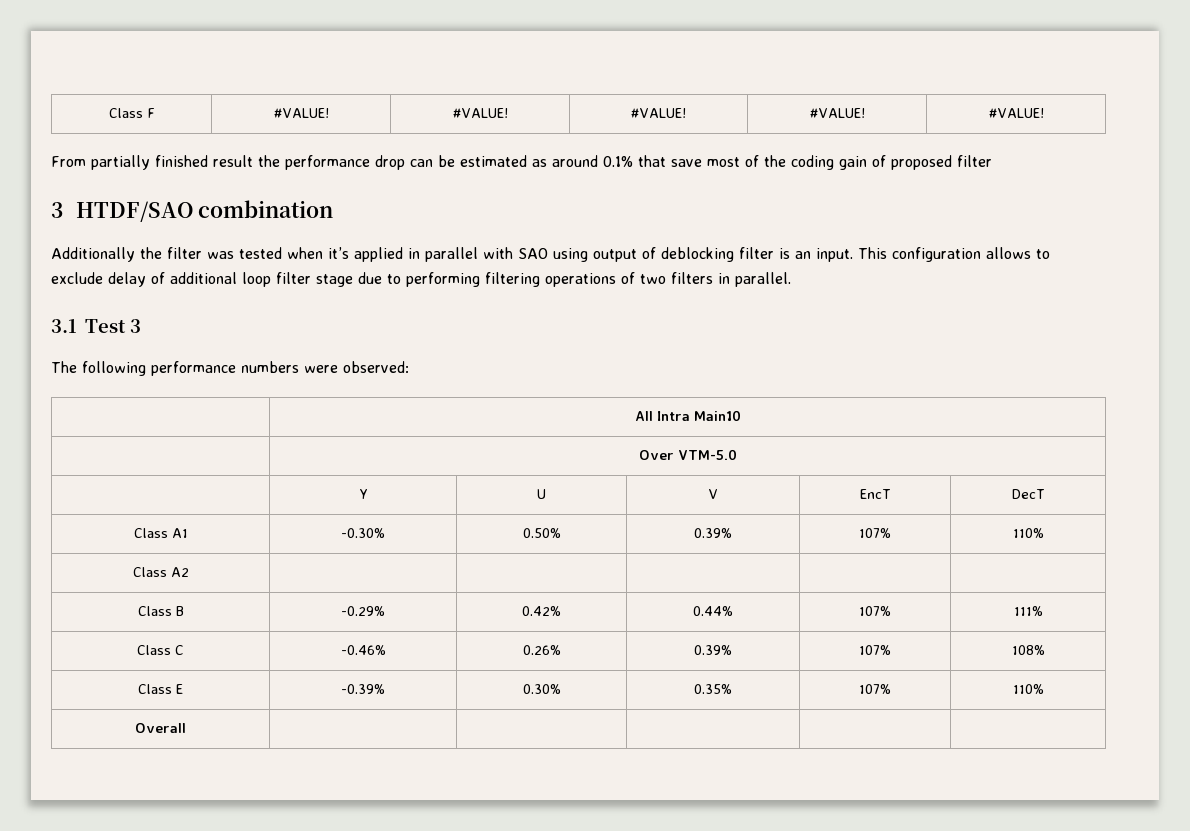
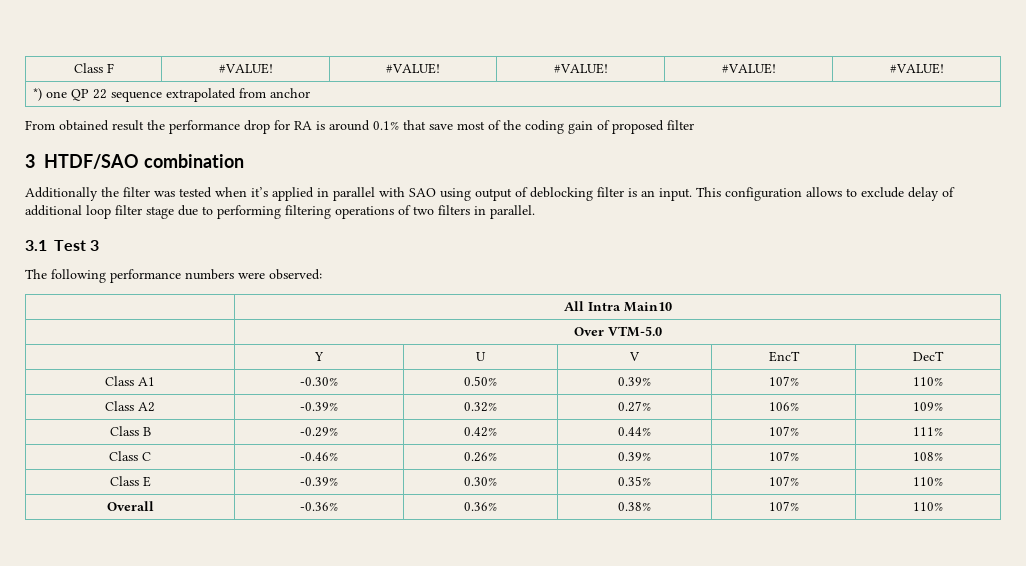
(1044, 113) none -> [32,88,310,102] // *) one QP 22 sequence extrapolated from anchor
[91,155,208,170] partially finished -> [59,120,109,131] obtained
[410,155,547,167] can be estimated as -> [274,120,325,130] for RA is
(189, 572) | | | | -> [300,402,338,411] [464,402,497,412] [618,401,651,412] [768,402,799,411] [913,402,943,411] -0.39% | 0.32% | 0.27% | 106% | 109%
(186, 728) | | | | -> [300,502,338,511] [464,502,497,511] [618,502,651,511] [768,501,799,511] [913,502,943,511] -0.36% | 0.36% | 0.38% | 107% | 110%

